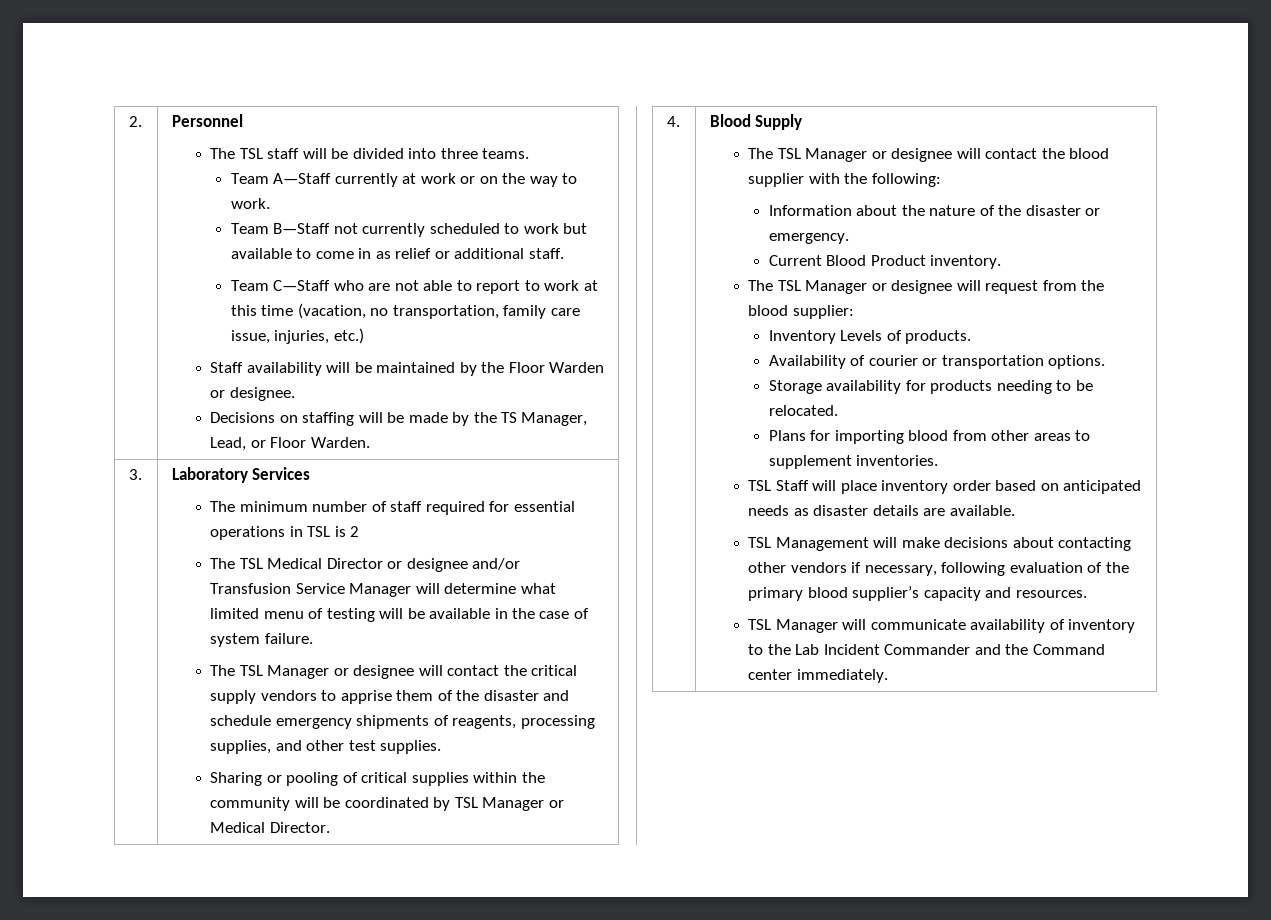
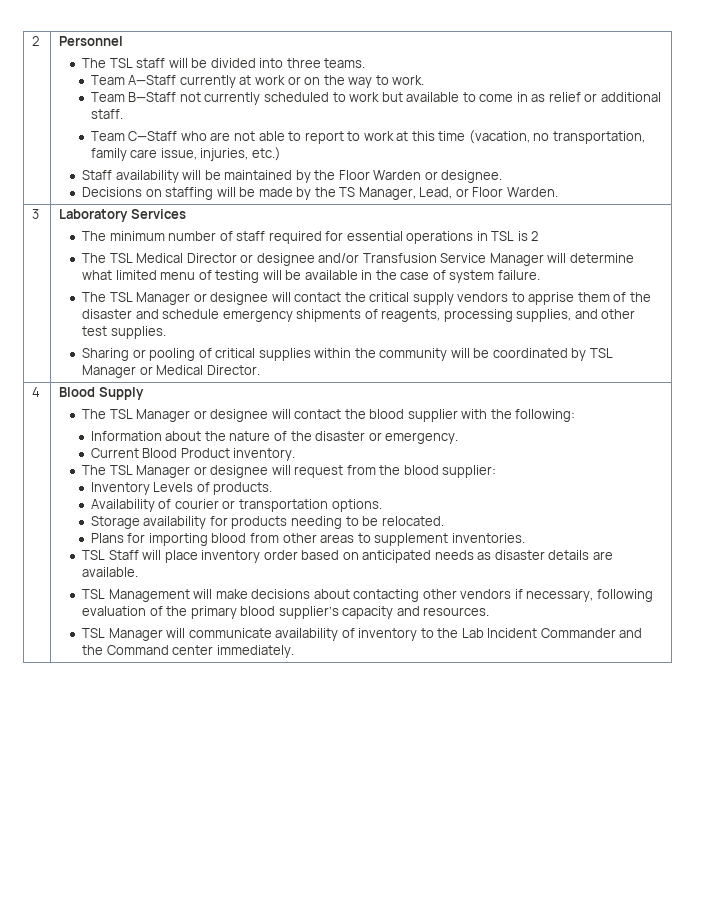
[128,116,142,127] 2. -> [32,36,40,46] 2
[128,469,142,480] 3. -> [32,209,40,219] 3
[666,116,680,127] 4. -> [32,387,41,397] 4

